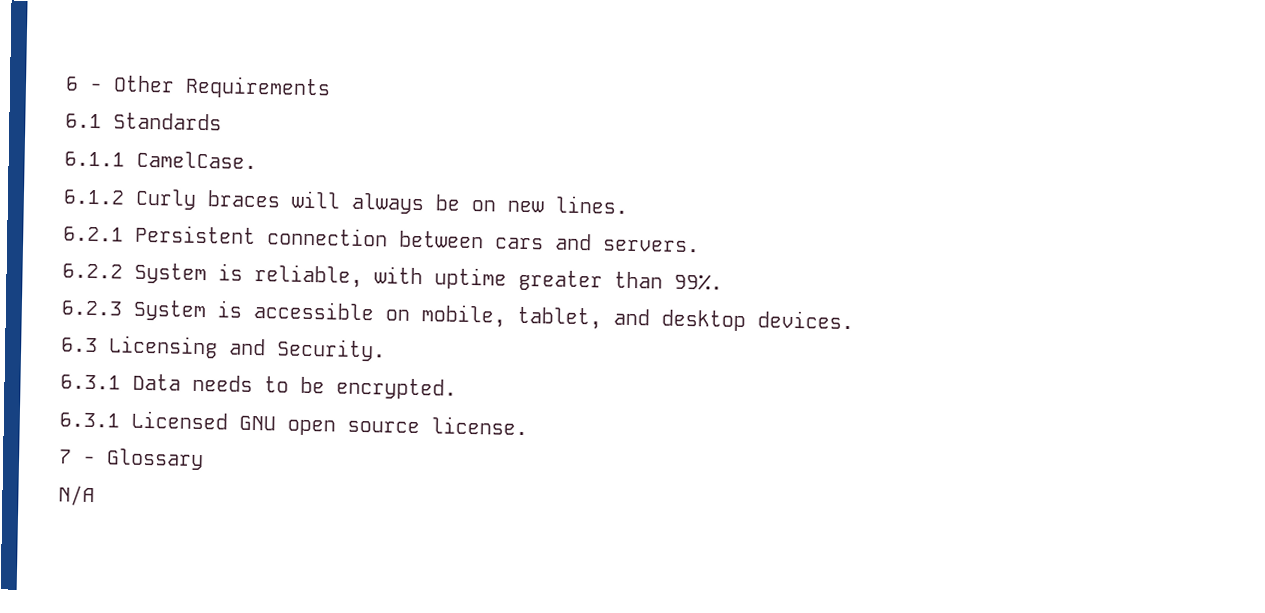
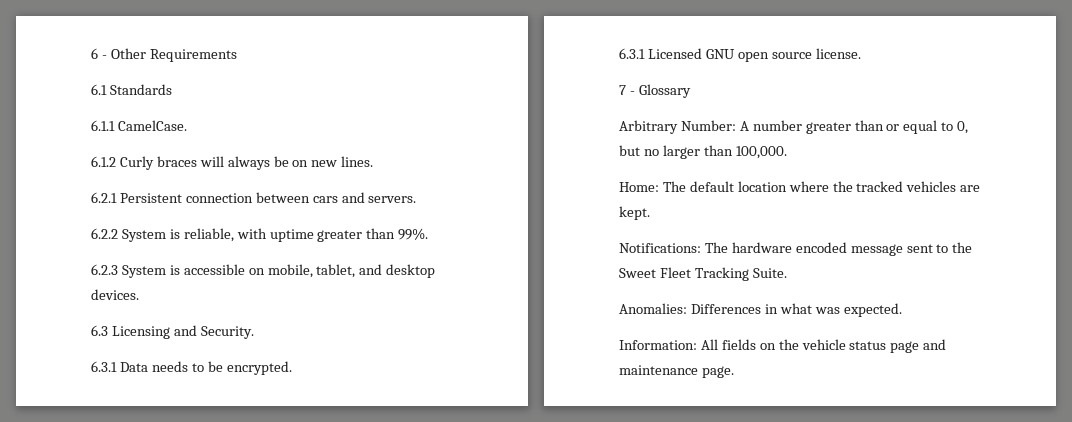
[58,485,95,507] N/A -> [619,120,969,134] [619,145,787,159] [619,181,981,192] [619,206,650,220] [619,242,973,256] [619,267,787,281] [619,303,902,317] [619,339,947,353] [619,365,734,378] Arbitrary Number: A number greater than or equal to 0, but no larger than 100,000. // Home: The default location where the tracked vehicles are kept. // Notifications: The hardware encoded message sent to the Sweet Fleet Tracking Suite. // Anomalies: Differences in what was expected. // Information: All fields on the vehicle status page and maintenance page.

